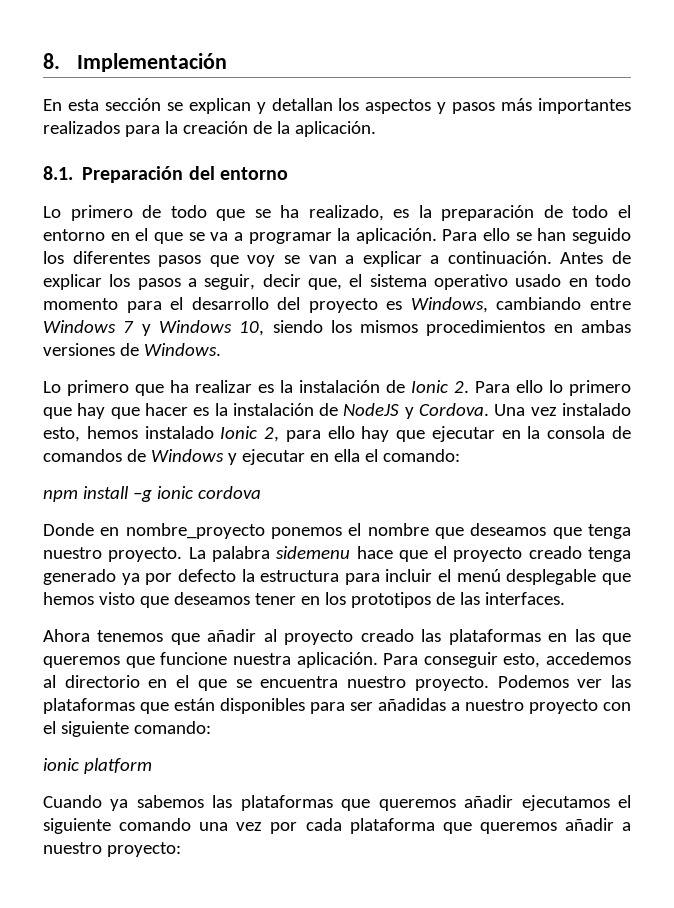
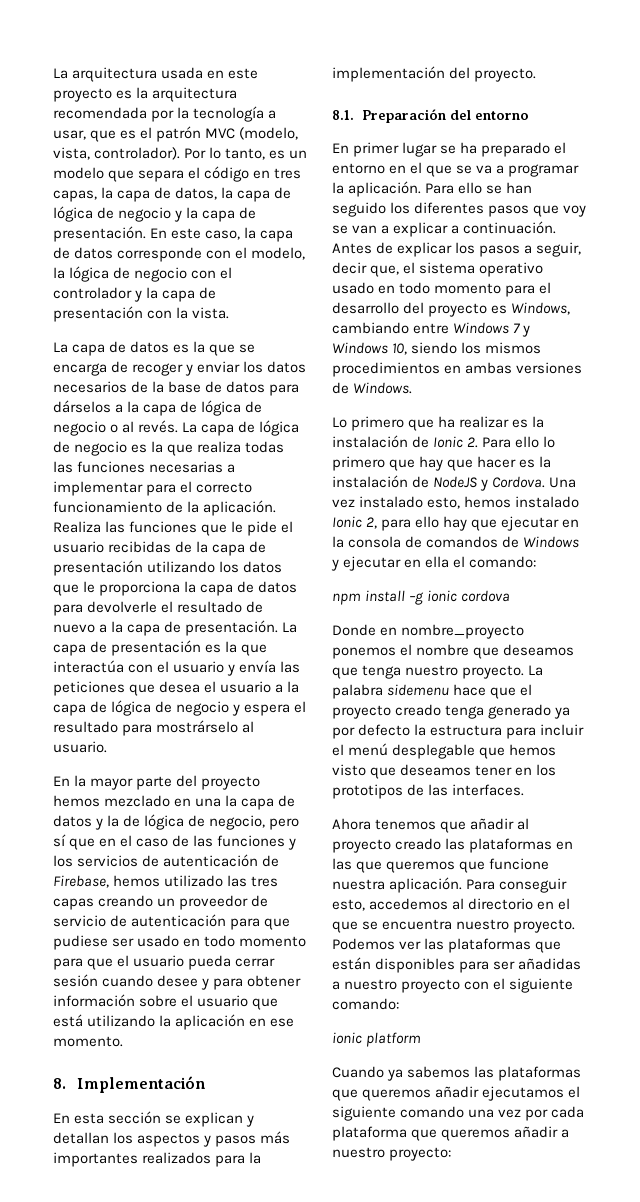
(43, 61) none -> [53,67,259,82] [53,87,238,102] [53,106,277,122] [53,126,299,142] [53,147,308,160] [53,166,302,182] [53,187,292,202] [53,206,257,222] [53,226,294,242] [53,247,306,262] [53,266,233,282] [53,287,217,302] [53,306,230,322] [53,341,256,356] [53,361,307,376] [53,381,300,396] [53,400,263,416] [53,420,300,436] [53,441,285,456] [53,461,236,473] [53,481,253,496] [53,500,277,516] [53,521,294,536] [53,541,267,556] [53,560,283,576] [53,581,298,596] [53,601,264,616] [53,620,298,636] [53,640,268,656] [53,660,301,676] [53,681,300,696] [53,700,307,716] [53,720,255,736] [53,741,107,753] [53,775,261,790] [53,795,296,810] [53,814,300,830] [53,834,297,850] [53,854,280,867] [53,875,279,888] [53,895,269,910] [53,914,291,930] [53,935,307,950] [53,955,276,970] [53,974,302,990] [53,994,279,1010] [53,1014,295,1030] [53,1036,123,1047] La arquitectura usada en este proyecto es la arquitectura recomendada por la tecnología a usar, que es el patrón MVC (modelo, vista, controlador). Por lo tanto, es un modelo que separa el código en tres capas, la capa de datos, la capa de lógica de negocio y la capa de presentación. En este caso, la capa de datos corresponde con el modelo, la lógica de negocio con el controlador y la capa de presentación con la vista. // La capa de datos es la que se encarga de recoger y enviar los datos necesarios de la base de datos para dárselos a la capa de lógica de negocio o al revés. La capa de lógica de negocio es la que realiza todas las funciones necesarias a implementar para el correcto funcionamiento de la aplicación. Realiza las funciones que le pide el usuario recibidas de la capa de presentación utilizando los datos que le proporciona la capa de datos para devolverle el resultado de nuevo a la capa de presentación. La capa de presentación es la que interactúa con el usuario y envía las peticiones que desea el usuario a la capa de lógica de negocio y espera el resultado para mostrárselo al usuario. // En la mayor parte del proyecto hemos mezclado en una la capa de datos y la de lógica de negocio, pero sí que en el caso de las funciones y los servicios de autenticación de Firebase, hemos utilizado las tres capas creando un proveedor de servicio de autenticación para que pudiese ser usado en todo momento para que el usuario pueda cerrar sesión cuando desee y para obtener información sobre el usuario que está utilizando la aplicación en ese momento. //
[182,121,376,137] creación de la aplicación. -> [332,66,537,82] implementación del proyecto.
[43,205,609,221] Lo primero de todo que se ha realizado, es la preparación de todo -> [332,142,551,157] En primer lugar se ha preparado

